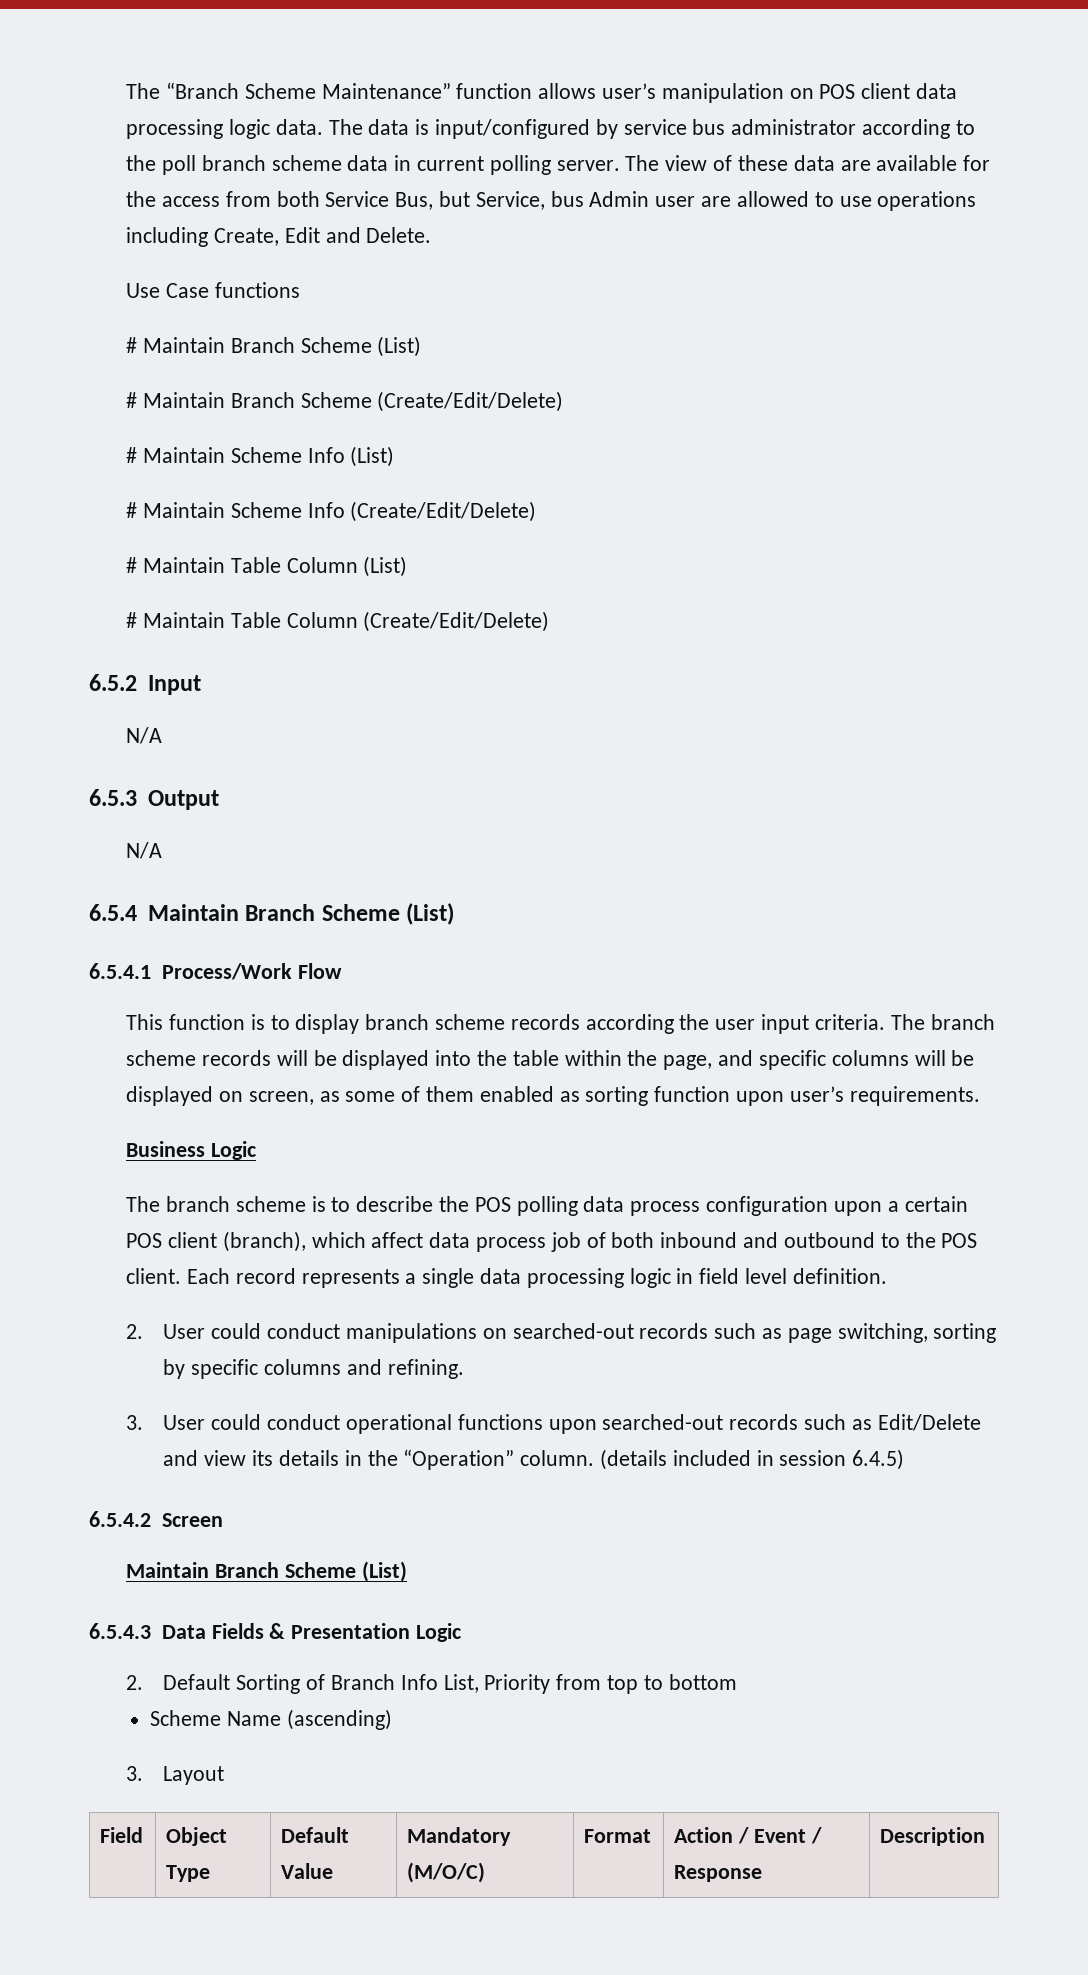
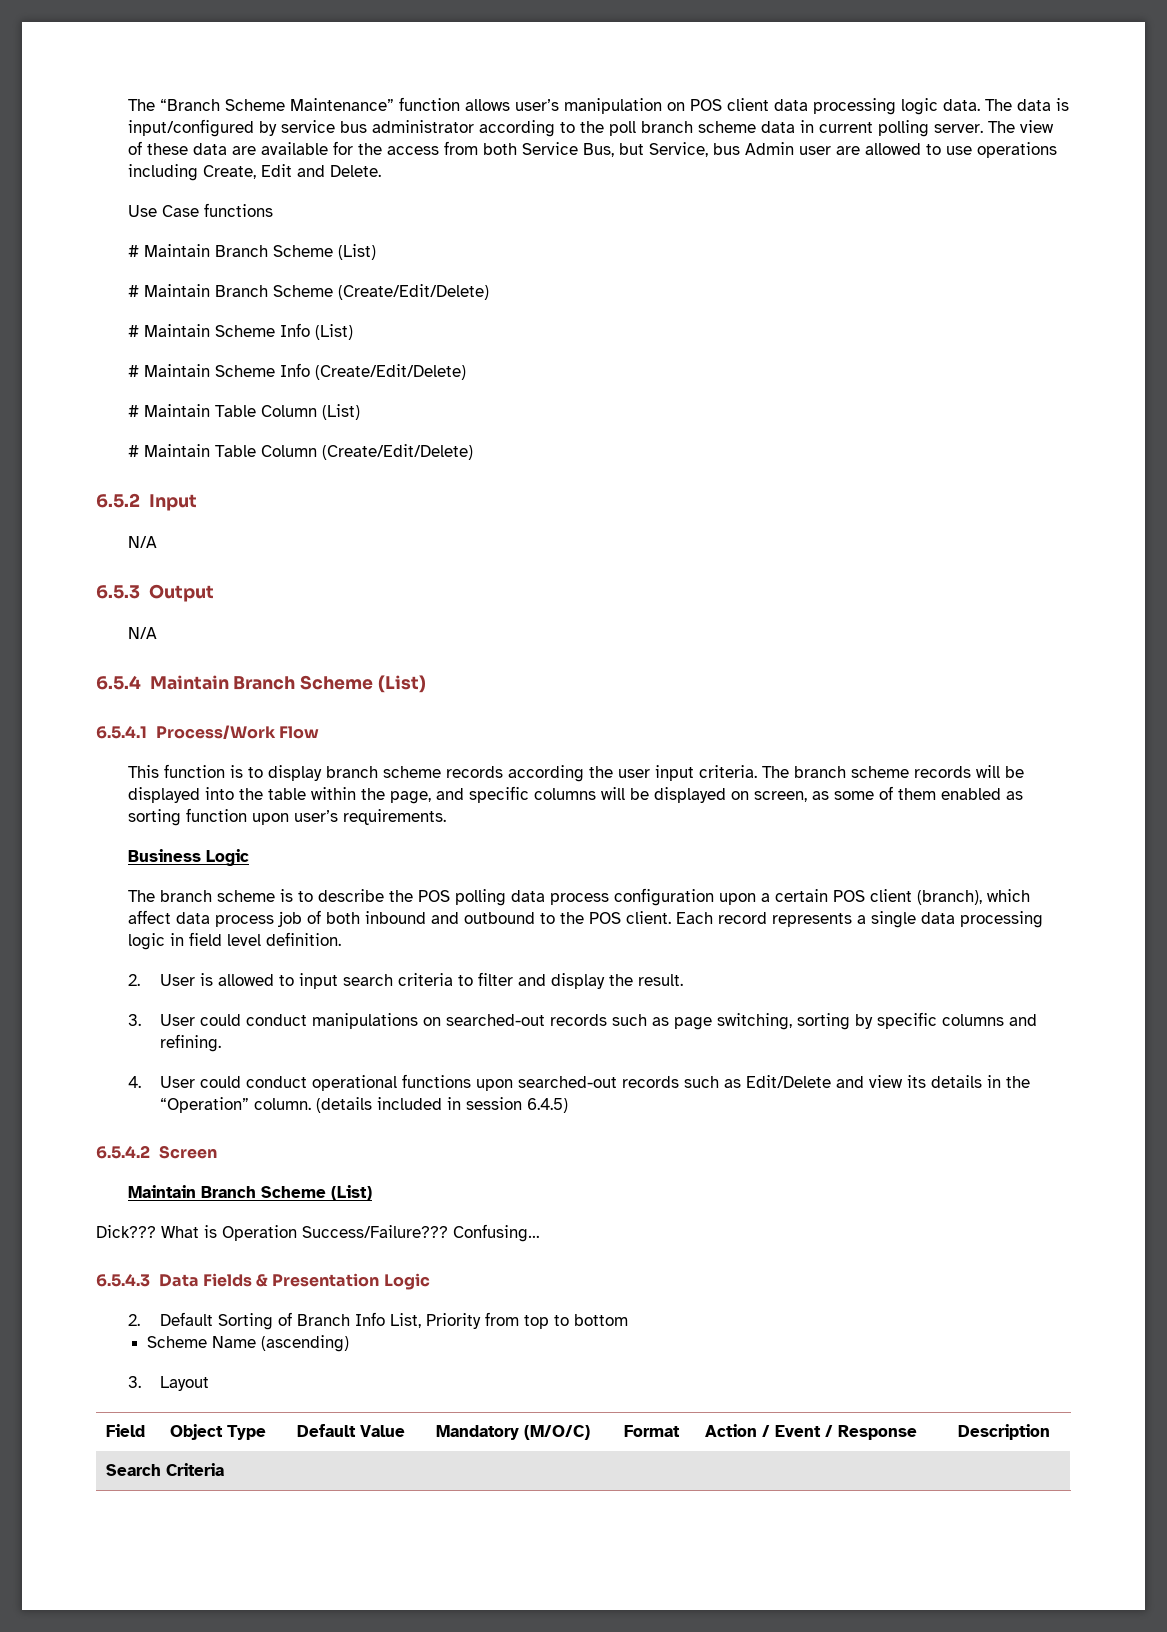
(206, 1331) none -> [200,972,684,989] [128,1014,196,1026] is allowed to input search criteria to filter and display the result. // 3. User
[126,1415,144,1430] 3. -> [128,1076,142,1088] 4.
(407, 1571) none -> [96,1224,540,1242] // Dick??? What is Operation Success/Failure??? Confusing…
(986, 1836) none -> [106,1463,225,1476] // Search Criteria

